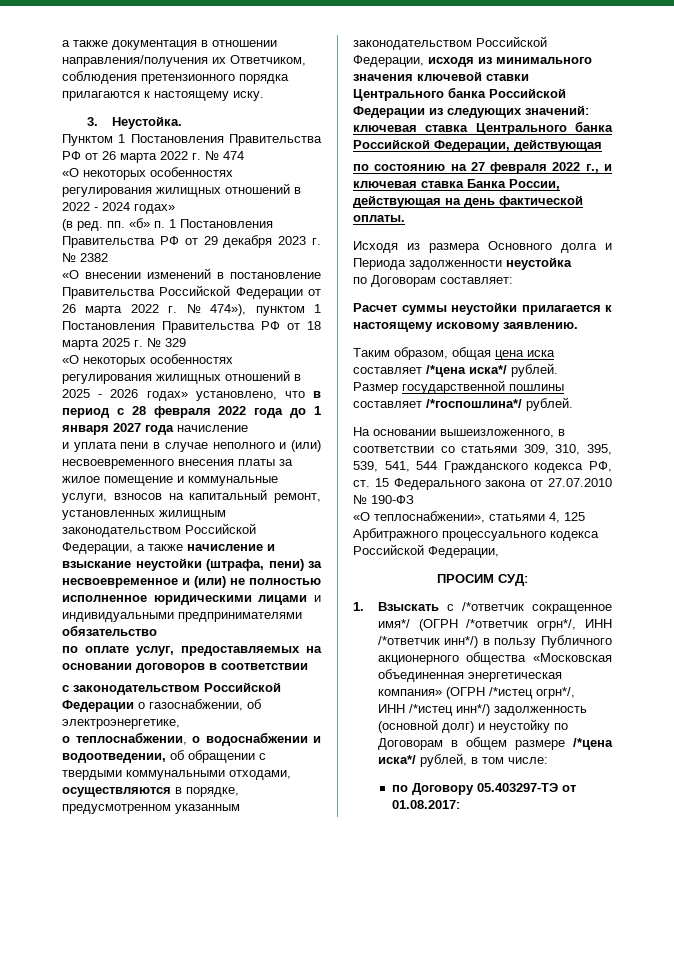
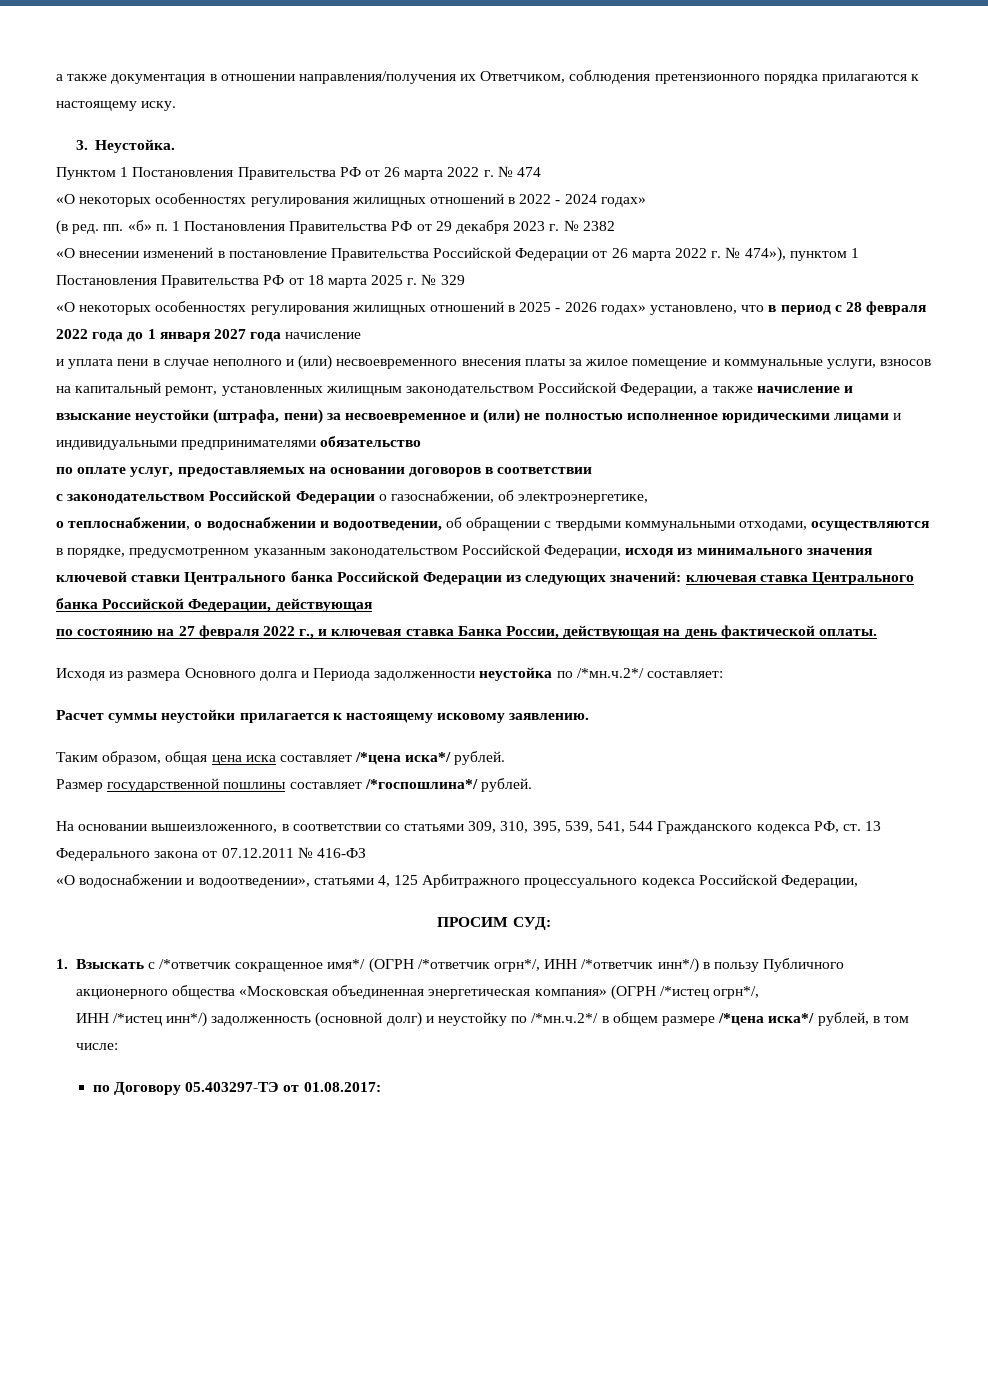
[353,275,436,287] // по Договорам -> [556,668,644,678] по /*мн.ч.2*/
[374,478,389,487] 15 -> [865,821,882,831] 13
[548,478,612,487] [353,494,414,504] [353,511,485,523] 27.07.2010 № 190-ФЗ // «О теплоснабжении», -> [221,847,366,858] [56,874,310,888] 07.12.2011 № 416-ФЗ // «О водоснабжении и водоотведении»,
[377,738,443,750] Договорам -> [531,1013,599,1023] /*мн.ч.2*/

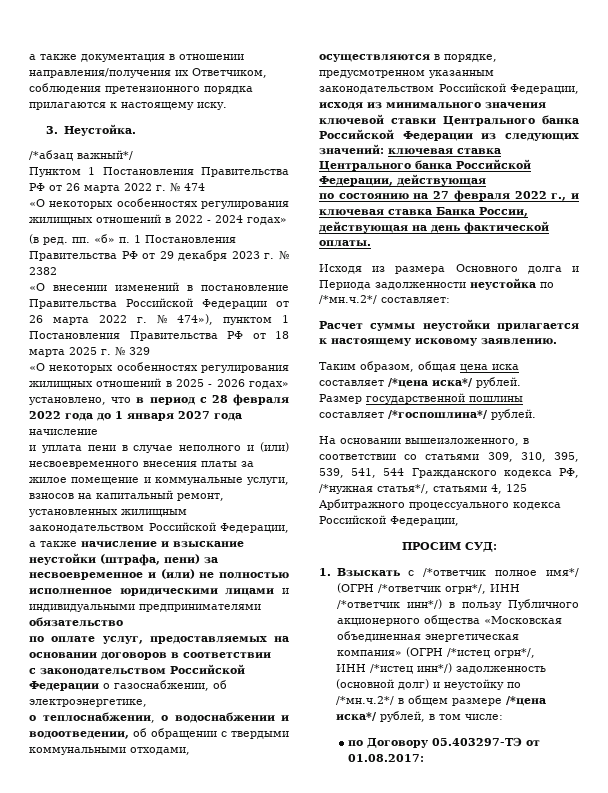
(176, 146) none -> [29,150,133,161] // /*абзац важный*/
[842,821,882,831] [56,847,366,861] [56,874,310,888] ст. 13 Федерального закона от 07.12.2011 № 416-ФЗ // «О водоснабжении и водоотведении», -> [319,484,429,494] /*нужная статья*/,
[235,962,324,972] сокращенное -> [495,570,538,576] полное

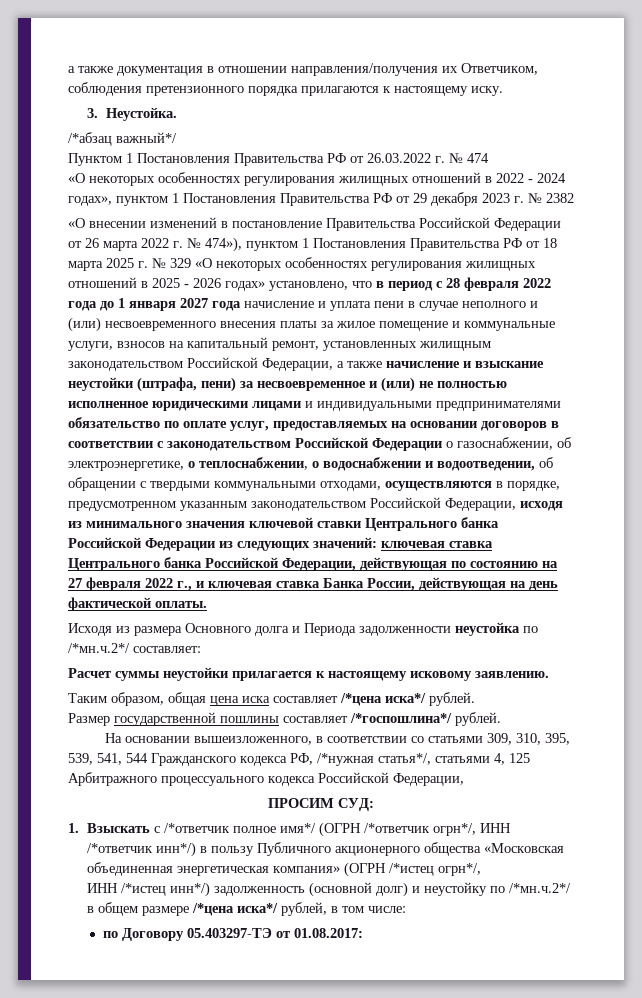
[66,183,152,193] 26 марта 2022 -> [367,153,431,163] 26.03.2022
[247,217,287,225] [29,234,130,245] годах» // (в ред. пп. «б» п. -> [68,196,168,206] годах», пунктом
(150, 351) // -> (191, 263) none
(98, 432) // -> (314, 304) none
(123, 622) // -> (160, 422) none
(271, 655) // -> (153, 444) none
(147, 703) // -> (184, 466) none
(486, 180) // -> (447, 564) none

